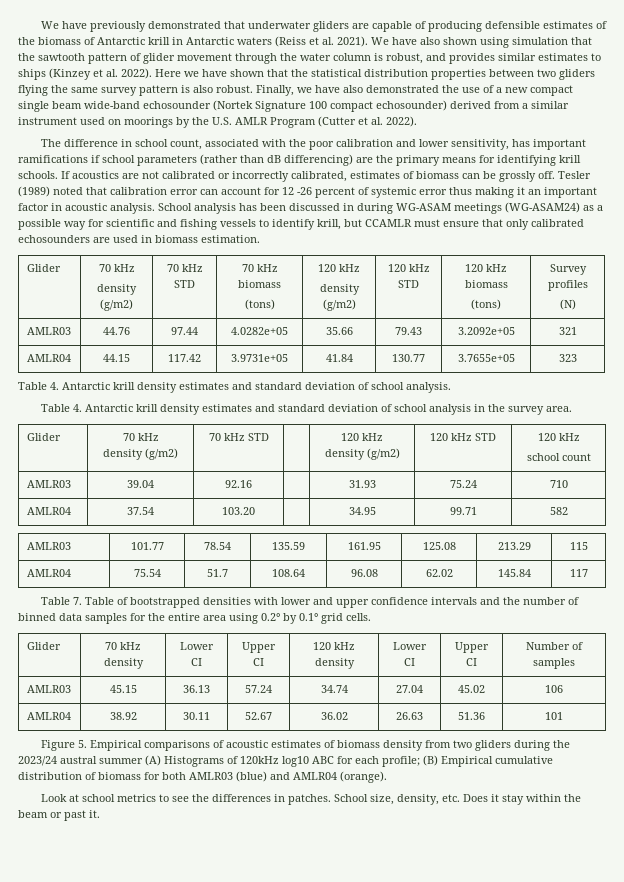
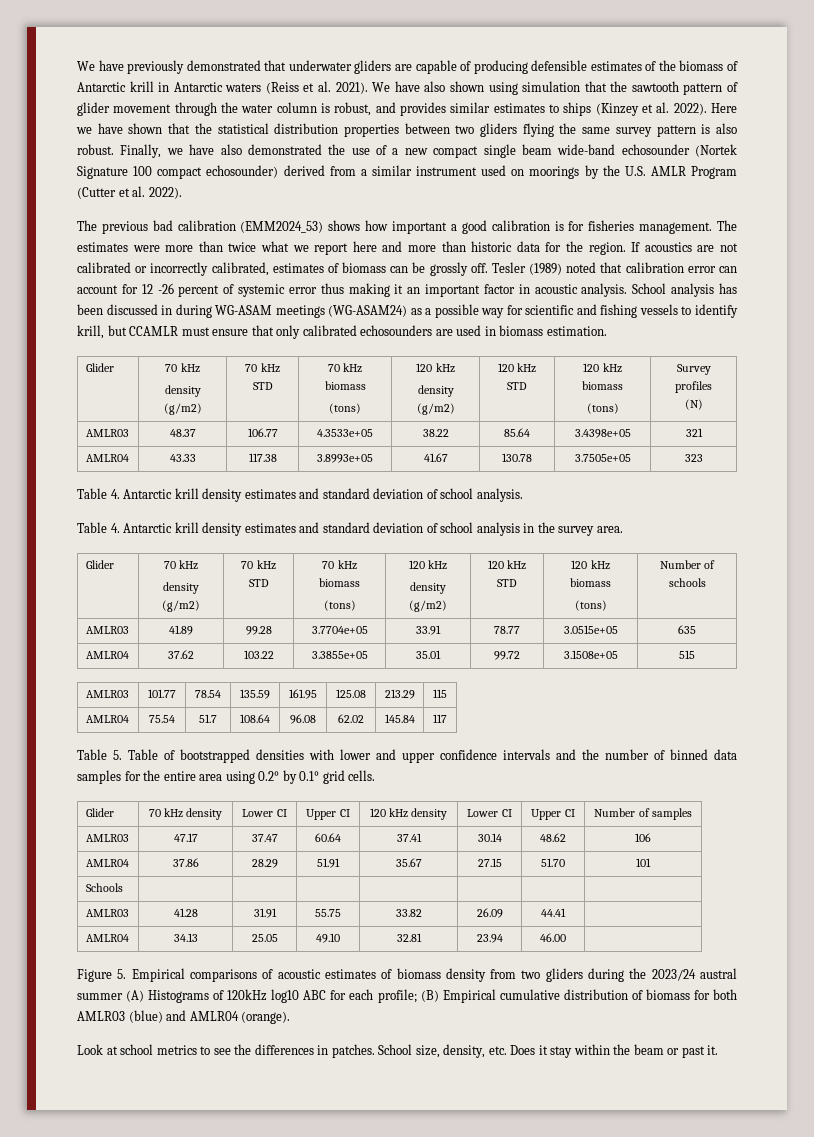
[63,139,586,150] [18,154,581,166] [18,171,58,179] difference in school count, associated with the poor calibration and lower sensitivity, has important ramifications if school parameters (rather than dB differencing) are the primary means for identifying krill schools. -> [101,220,738,234] [77,241,626,255] previous bad calibration (EMM2024_53) shows how important a good calibration is for fisheries management. The estimates were more than twice what we report here and more than historic data for the region.
[103,327,130,335] [171,327,198,335] [231,327,288,335] [325,327,353,335] [395,327,422,335] [457,327,515,335] [558,327,577,335] [26,354,71,362] [103,354,130,362] [168,354,201,362] [231,354,288,362] [325,354,353,362] [392,354,425,362] [457,354,515,362] 44.76 | 97.44 | 4.0282e+05 | 35.66 | 79.43 | 3.2092e+05 | 321 // AMLR04 | 44.15 | 117.42 | 3.9731e+05 | 41.84 | 130.77 | 3.7655e+05 -> [169,429,196,437] [247,428,278,437] [317,429,373,437] [422,429,449,437] [504,428,530,437] [574,429,631,438] [685,428,703,437] [85,454,129,462] [169,454,196,462] [248,453,277,462] [317,454,373,463] [423,453,448,462] [502,453,532,462] [574,454,631,462] 48.37 | 106.77 | 4.3533e+05 | 38.22 | 85.64 | 3.4398e+05 | 321 // AMLR04 | 43.33 | 117.38 | 3.8993e+05 | 41.67 | 130.78 | 3.7505e+05
[341,433,383,441] [324,448,400,460] [430,433,496,441] [537,433,580,441] [526,453,591,461] [26,480,71,488] [127,480,154,488] [225,480,252,488] [348,480,376,488] [449,480,477,488] [549,480,568,488] [26,507,71,515] [127,507,154,515] [222,507,255,515] [348,507,376,515] [449,507,477,515] [549,507,568,515] | 120 kHz // density (g/m2) | 120 kHz STD | 120 kHz // school count // AMLR03 | 39.04 | 92.16 | | 31.93 | 75.24 | 710 // AMLR04 | 37.54 | 103.20 | | 34.95 | 99.71 | 582 -> [322,560,357,570] [319,578,360,587] [323,600,356,611] [408,560,448,570] [410,582,446,594] [409,600,447,612] [487,560,527,570] [497,579,517,587] [571,560,610,570] [570,578,611,587] [574,600,607,611] [659,560,716,569] [668,578,706,587] [85,626,129,634] [169,625,193,635] [245,626,272,635] [311,626,368,634] [416,625,441,635] [494,626,520,634] [563,625,618,634] [678,625,696,634] [85,651,129,659] [168,650,194,659] [243,650,274,659] [311,651,368,659] [416,650,441,659] [494,651,520,660] [563,650,618,659] [679,650,695,659] 70 kHz biomass // (tons) | 120 kHz // density (g/m2) | 120 kHz STD | 120 kHz biomass // (tons) | Number of schools // AMLR03 | 41.89 | 99.28 | 3.7704e+05 | 33.91 | 78.77 | 3.0515e+05 | 635 // AMLR04 | 37.62 | 103.22 | 3.3855e+05 | 35.01 | 99.72 | 3.1508e+05 | 515
[72,597,82,605] 7. -> [113,750,122,760] 5.
[109,685,137,693] [183,685,210,693] [245,685,272,693] [320,685,348,693] [396,685,423,693] [458,685,485,693] [545,685,563,693] [26,712,71,720] [109,712,137,720] [183,712,210,720] [245,712,272,720] [320,712,348,720] [396,712,423,720] [458,712,485,720] [545,712,563,720] 45.15 | 36.13 | 57.24 | 34.74 | 27.04 | 45.02 | 106 // AMLR04 | 38.92 | 30.11 | 52.67 | 36.02 | 26.63 | 51.36 | 101 -> [173,833,198,842] [251,834,278,842] [315,833,341,842] [396,833,422,842] [477,833,502,842] [540,833,566,842] [635,833,651,842] [85,859,129,867] [172,858,199,867] [251,859,278,868] [317,858,340,868] [395,858,422,867] [477,858,502,867] [541,858,565,867] [636,858,651,867] [85,883,123,892] [85,909,129,917] [173,908,198,917] [253,908,277,918] [315,909,341,917] [395,909,422,917] [476,908,503,918] [541,908,566,917] [85,934,129,942] [173,933,198,942] [251,934,278,942] [316,933,340,943] [396,933,422,942] [476,934,503,943] [540,933,566,942] 47.17 | 37.47 | 60.64 | 37.41 | 30.14 | 48.62 | 106 // AMLR04 | 37.86 | 28.29 | 51.91 | 35.67 | 27.15 | 51.70 | 101 // Schools | | | | | | | // AMLR03 | 41.28 | 31.91 | 55.75 | 33.82 | 26.09 | 44.41 | // AMLR04 | 34.13 | 25.05 | 49.10 | 32.81 | 23.94 | 46.00 |

